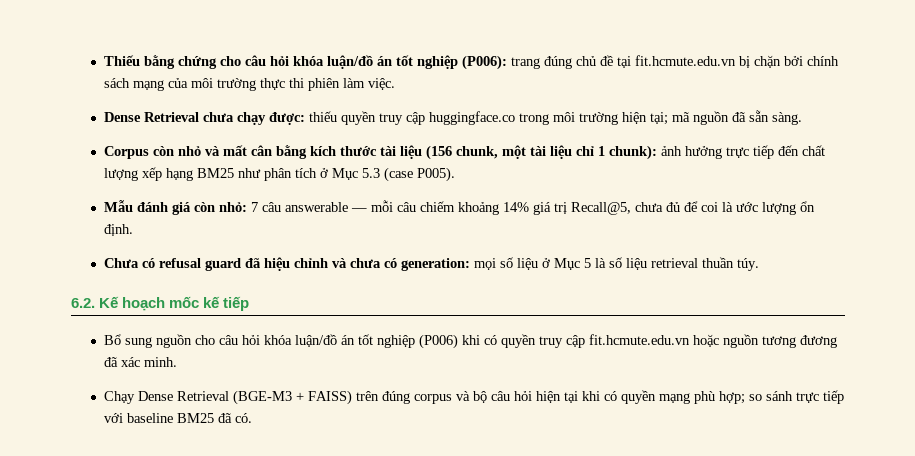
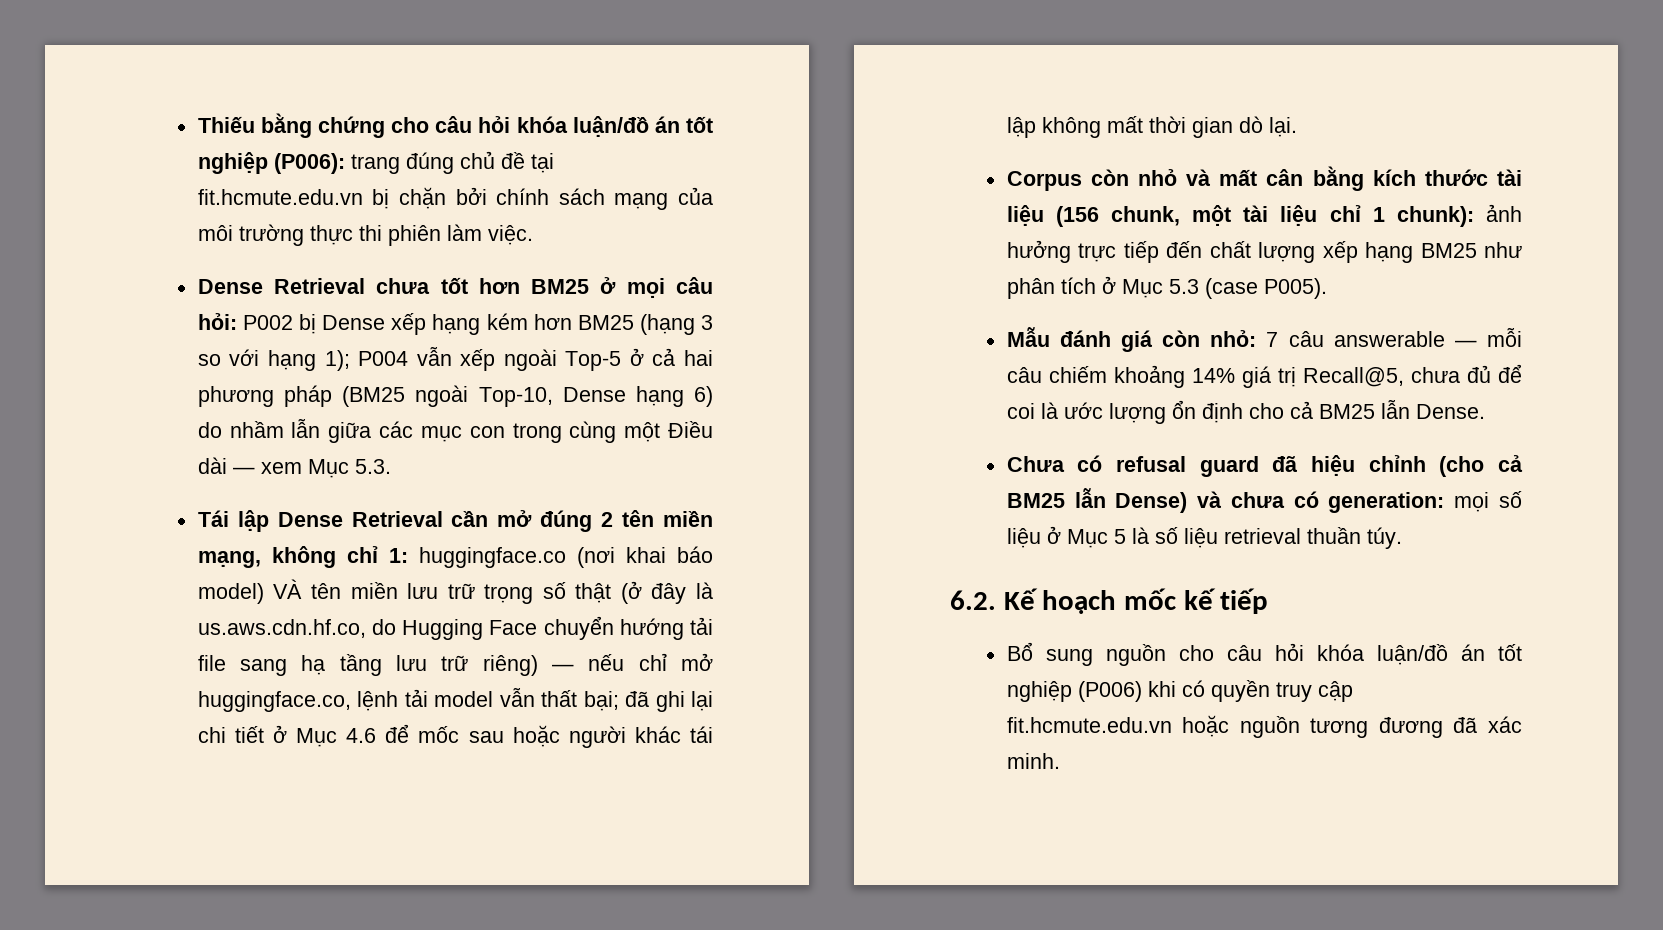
[236,110,802,125] chạy được: thiếu quyền truy cập huggingface.co trong môi trường hiện tại; mã nguồn đã sẵn sàng. -> [440,277,714,298] [197,313,713,335] [197,347,713,371] [197,385,714,407] [197,419,713,443] [197,457,391,478] [197,510,713,532] [197,546,714,568] [197,579,713,604] [197,616,713,640] [197,653,713,676] [197,688,714,712] [197,724,713,748] [1006,116,1297,138] tốt hơn BM25 ở mọi câu hỏi: P002 bị Dense xếp hạng kém hơn BM25 (hạng 3 so với hạng 1); P004 vẫn xếp ngoài Top-5 ở cả hai phương pháp (BM25 ngoài Top-10, Dense hạng 6) do nhầm lẫn giữa các mục con trong cùng một Điều dài — xem Mục 5.3. // Tái lập Dense Retrieval cần mở đúng 2 tên miền mạng, không chỉ 1: huggingface.co (nơi khai báo model) VÀ tên miền lưu trữ trọng số thật (ở đây là us.aws.cdn.hf.co, do Hugging Face chuyển hướng tải file sang hạ tầng lưu trữ riêng) — nếu chỉ mở huggingface.co, lệnh tải model vẫn thất bại; đã ghi lại chi tiết ở Mục 4.6 để mốc sau hoặc người khác tái lập không mất thời gian dò lại.
[103,224,133,236] định. -> [1201,400,1485,423] định cho cả BM25 lẫn Dense.
(328, 263) none -> [1439,455,1523,477] [1006,488,1188,513] (cho cả BM25 lẫn Dense)
[103,390,844,405] [103,413,252,423] // Chạy Dense Retrieval (BGE-M3 + FAISS) trên đúng corpus và bộ câu hỏi hiện tại khi có quyền mạng phù hợp; so sánh trực tiếp với baseline BM25 đã có. -> (1060, 761) none

